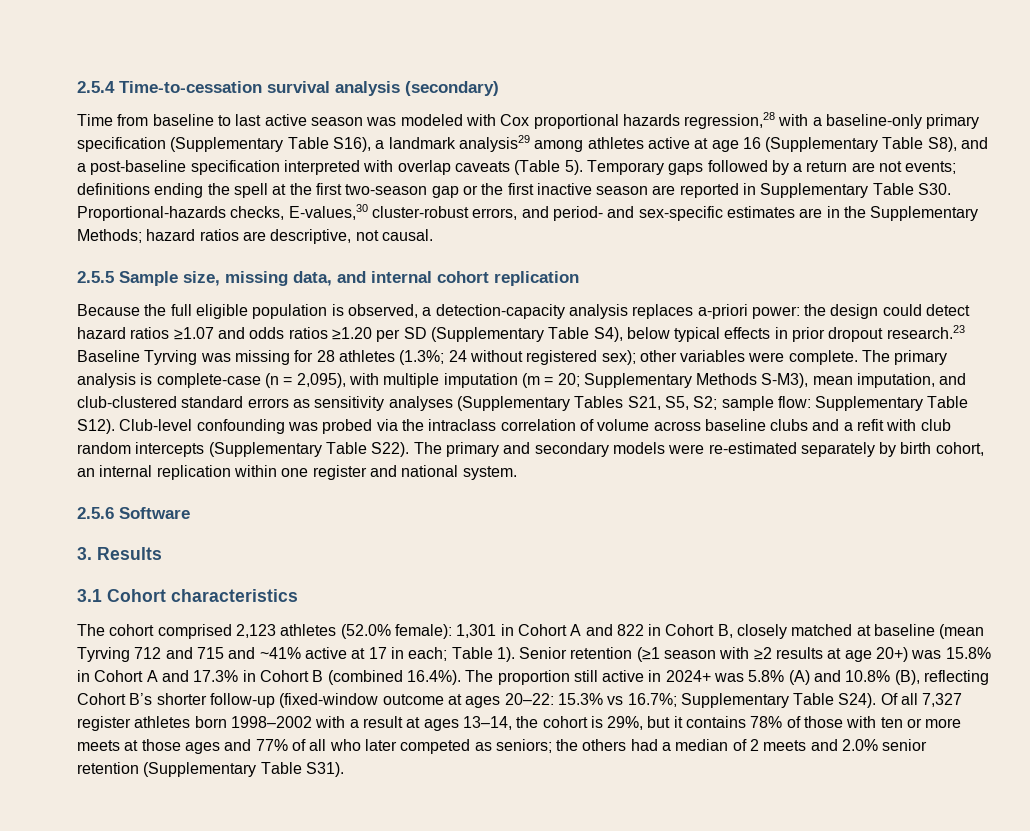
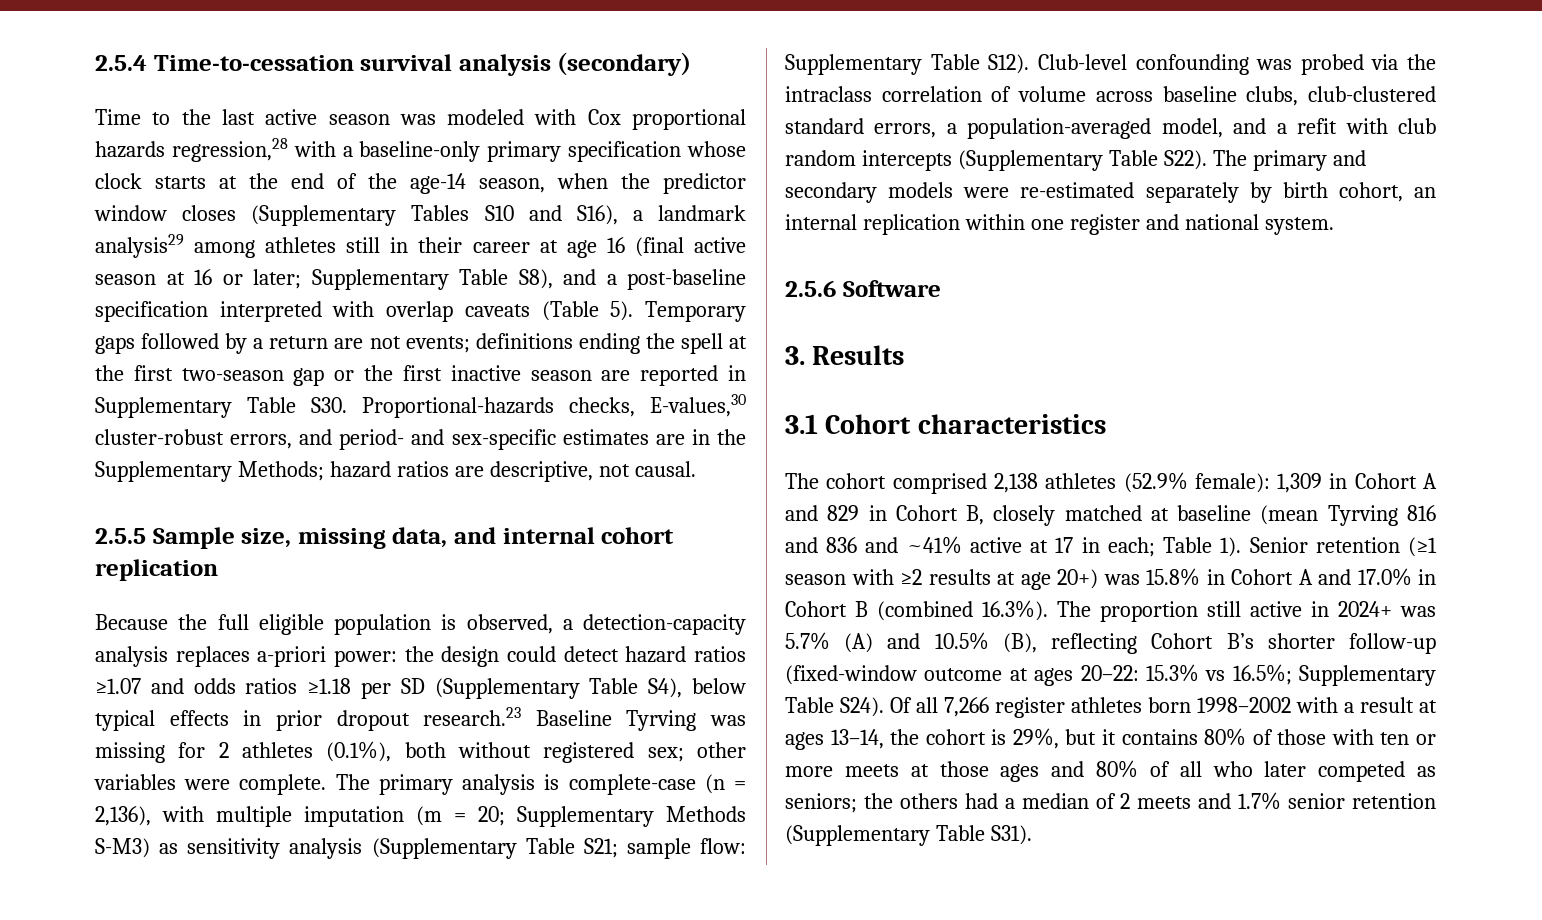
[117,114,231,126] from baseline to -> [152,109,211,125] to the
[170,137,329,152] (Supplementary Table -> [687,141,746,157] [95,173,746,194] [94,205,562,226] whose clock starts at the end of the age-14 season, when the predictor window closes (Supplementary Tables S10 and
[647,137,879,152] active at age 16 (Supplementary -> [346,237,746,258] [95,269,449,290] still in their career at age 16 (final active season at 16 or later; Supplementary
[331,327,372,340] ≥1.20 -> [307,678,352,694] ≥1.18
[316,350,467,365] 28 athletes (1.3%; 24 -> [218,741,446,762] 2 athletes (0.1%), both
[601,350,636,365] sex); -> [647,747,684,762] sex;
[296,373,346,388] 2,095), -> [95,806,151,826] 2,136),
[761,373,967,388] [77,396,718,411] S-M3), mean imputation, and club-clustered standard errors as sensitivity analyses (Supplementary Tables S21, S5, S2; -> [95,838,618,859] S-M3) as sensitivity analysis (Supplementary Table S21;
[770,419,809,431] clubs -> [1246,86,1436,106] [785,118,1223,139] clubs, club-clustered standard errors, a population-averaged model,
[235,624,644,639] 2,123 athletes (52.0% female): 1,301 in Cohort A and 822 -> [993,472,1437,493] [785,505,860,521] 2,138 athletes (52.9% female): 1,309 in Cohort A and 829
[134,647,224,659] 712 and 715 -> [1407,505,1436,521] [785,537,858,553] 816 and 836
[193,670,239,682] 17.3% -> [1357,568,1412,586] 17.0%
[406,670,461,685] 16.4%). -> [982,600,1048,621] 16.3%).
[748,670,785,682] 5.8% -> [785,632,830,650] 5.7%
[845,670,891,682] 10.8% -> [934,632,989,650] 10.5%
[627,693,677,707] 16.7%; -> [1232,664,1292,685] 16.5%;
[922,693,963,707] 7,327 -> [944,697,989,717] 7,266
[750,716,783,728] 78% -> [1204,728,1247,746] 80%
[255,739,288,751] 77% -> [1096,760,1138,778] 80%
[842,739,879,751] 2.0% -> [1238,792,1282,810] 1.7%

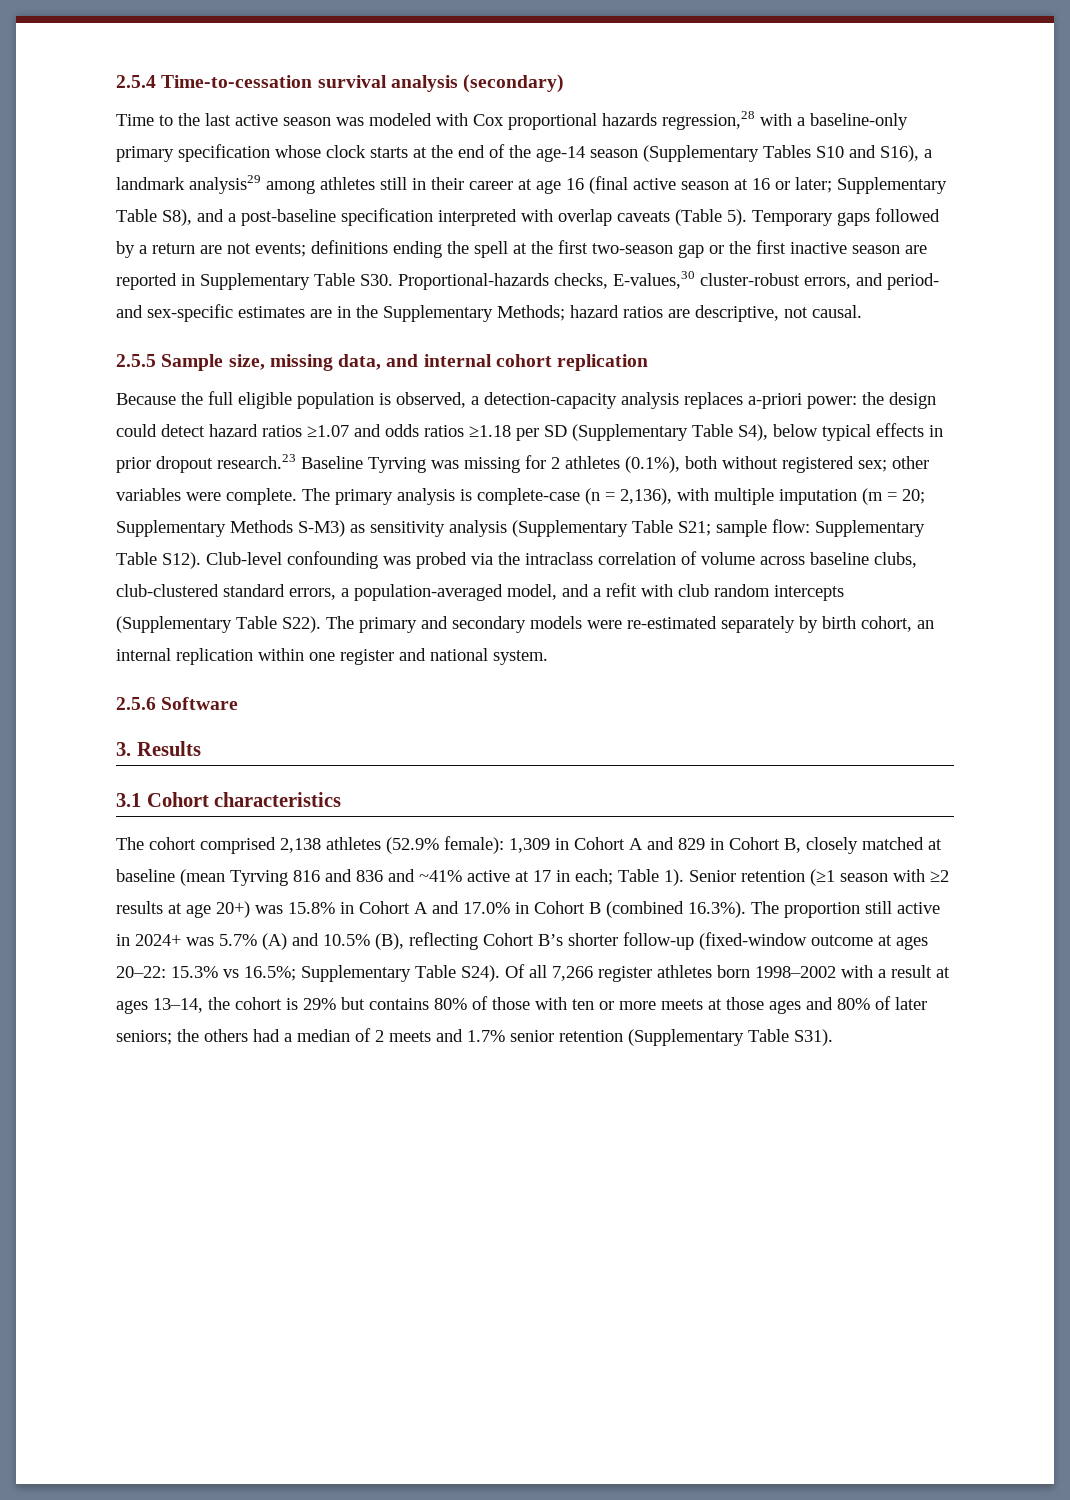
[479,173,746,194] [94,205,237,221] season, when the predictor window closes -> [590,149,638,158] season
[1012,728,1116,749] 29%, but it -> [303,997,365,1010] 29% but
[1179,761,1436,782] all who later competed as -> [895,997,927,1010] later

